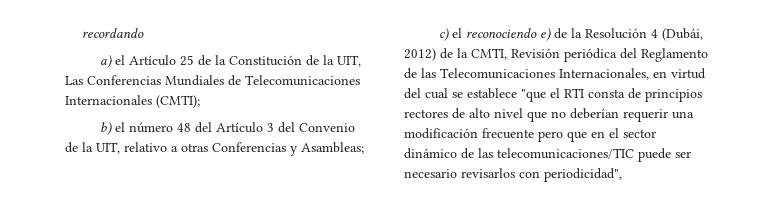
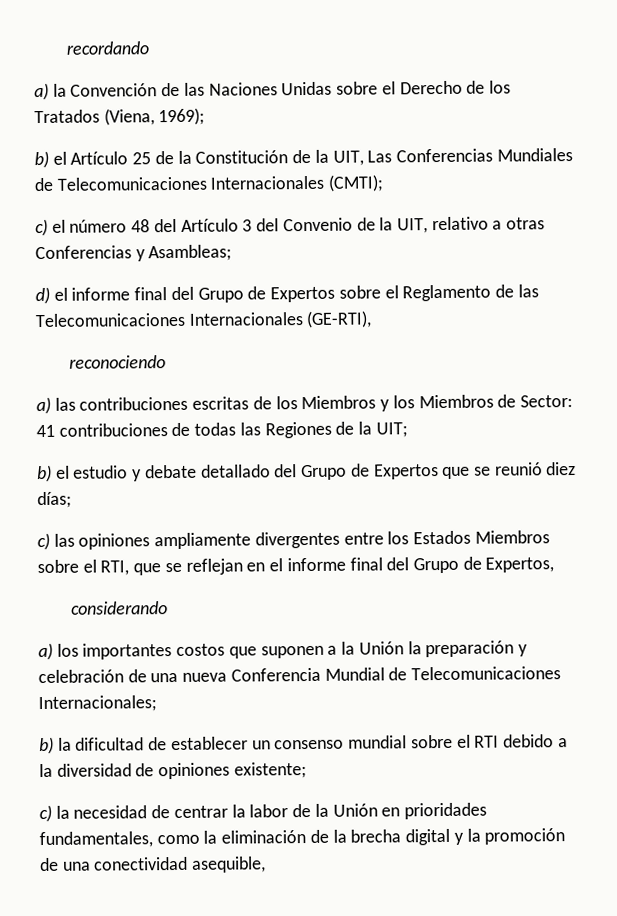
(112, 61) none -> [52,80,511,97] [34,107,206,126] [34,150,49,169] la Convención de las Naciones Unidas sobre el Derecho de los Tratados (Viena, 1969); // b)
[99,122,112,135] b) -> [35,218,48,237] c)
[438,28,703,41] [404,48,708,62] [404,68,706,80] [404,88,702,102] [404,108,694,122] [404,128,656,142] [404,148,691,162] [404,168,622,182] c) el reconociendo e) de la Resolución 4 (Dubái, 2012) de la CMTI, Revisión periódica del Reglamento de las Telecomunicaciones Internacionales, en virtud del cual se establece "que el RTI consta de principios rectores de alto nivel que no deberían requerir una modificación frecuente pero que en el sector dinámico de las telecomunicaciones/TIC puede ser necesario revisarlos con periodicidad", -> [35,284,539,305] [35,310,373,329] [69,355,167,369] [36,394,573,415] [36,421,408,439] [37,461,577,483] [37,491,72,509] [37,530,550,551] [37,556,555,576] [71,601,169,615] [38,640,528,661] [38,666,562,684] [38,695,157,713] [39,734,568,755] [39,762,307,780] [39,802,487,823] [39,828,566,849] [39,856,267,873] d) el informe final del Grupo de Expertos sobre el Reglamento de las Telecomunicaciones Internacionales (GE-RTI), // reconociendo // a) las contribuciones escritas de los Miembros y los Miembros de Sector: 41 contribuciones de todas las Regiones de la UIT; // b) el estudio y debate detallado del Grupo de Expertos que se reunió diez días; // c) las opiniones ampliamente divergentes entre los Estados Miembros sobre el RTI, que se reflejan en el informe final del Grupo de Expertos, // considerando // a) los importantes costos que suponen a la Unión la preparación y celebración de una nueva Conferencia Mundial de Telecomunicaciones Internacionales; // b) la dificultad de establecer un consenso mundial sobre el RTI debido a la diversidad de opiniones existente; // c) la necesidad de centrar la labor de la Unión en prioridades fundamentales, como la eliminación de la brecha digital y la promoción de una conectividad asequible,

